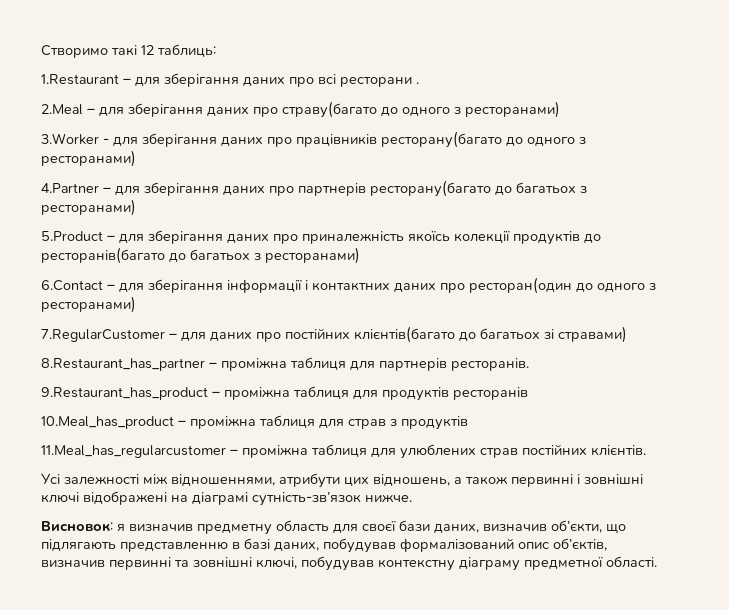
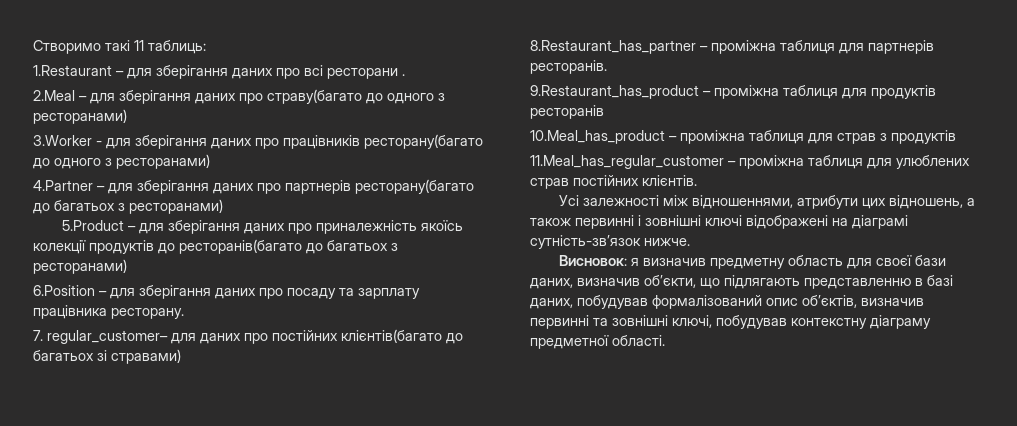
[141,45,154,55] 12 -> [134,40,144,51] 11
[41,277,656,294] [41,296,136,313] [41,329,177,342] 6.Contact – для зберігання інформації і контактних даних про ресторан(один до одного з ресторанами) // 7.RegularCustomer – -> [33,285,420,299] [33,305,184,319] [33,330,168,344] 6.Position – для зберігання даних про посаду та зарплату працівника ресторану. // 7. regular_customer–
[41,445,226,458] 11.Meal_has_regularcustomer -> [530,155,724,169] 11.Meal_has_regular_customer

